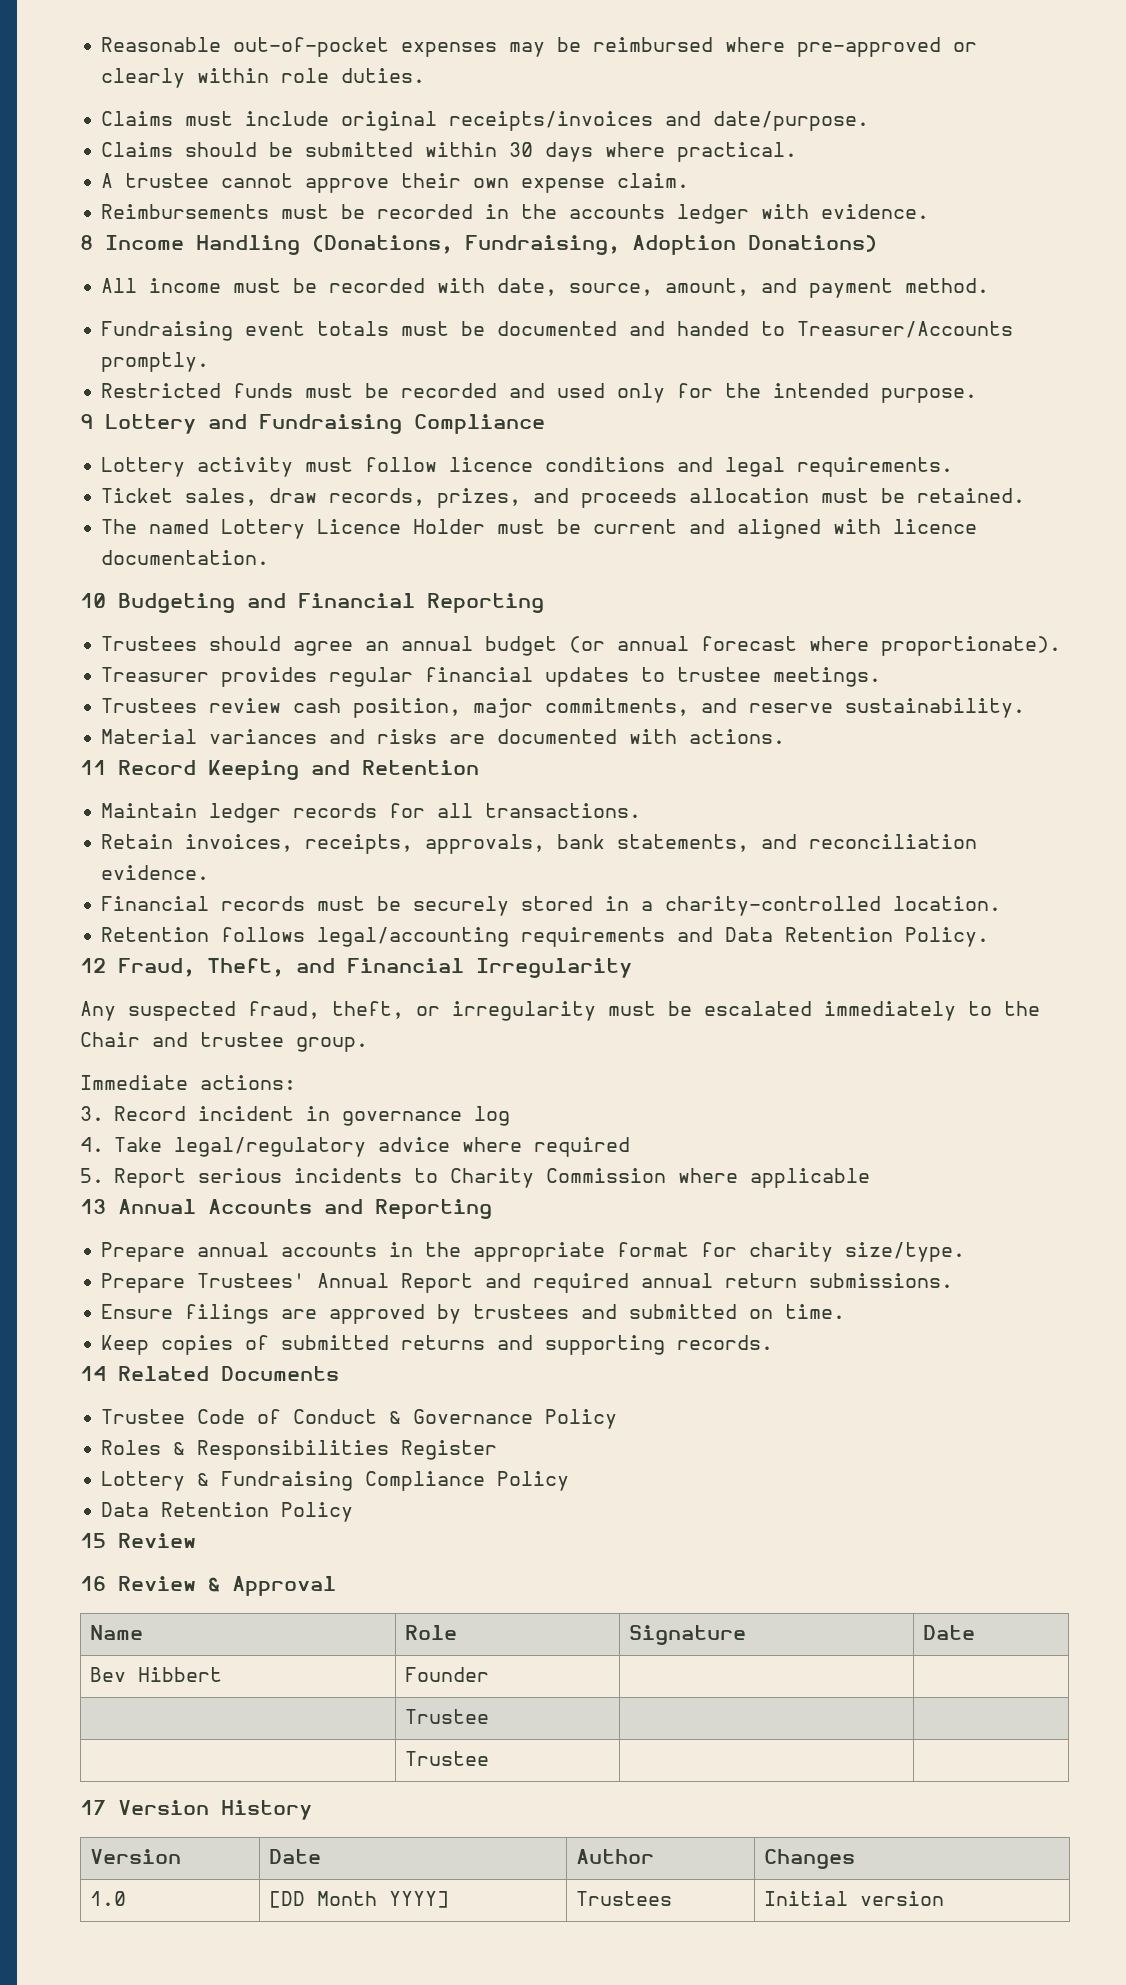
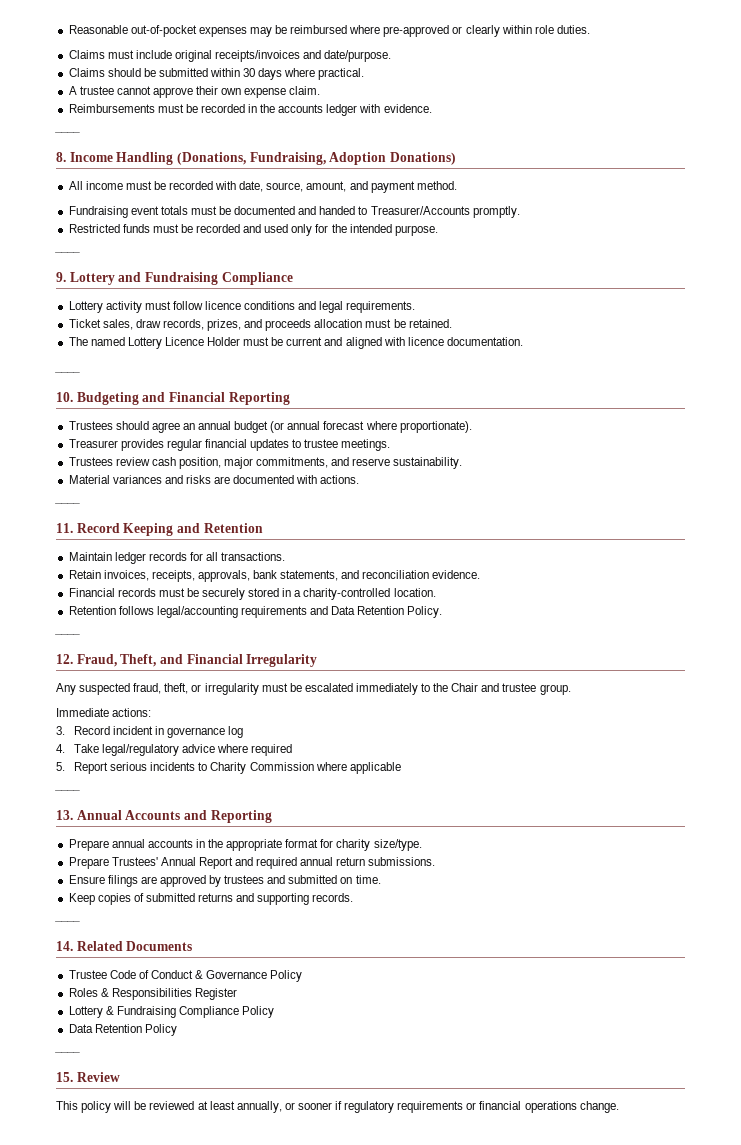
[80,235,93,250] 8 -> [55,131,80,133] [56,152,66,162] ____ // 8.
[80,414,93,429] 9 -> [55,251,80,253] [56,272,66,282] ____ // 9.
[80,593,106,608] 10 -> [55,371,80,373] [56,392,73,402] ____ // 10.
[80,760,106,775] 11 -> [55,502,80,504] [56,523,73,533] ____ // 11.
[80,958,106,973] 12 -> [55,633,80,635] [56,654,73,664] ____ // 12.
[80,1199,106,1214] 13 -> [55,789,80,791] [56,810,73,820] ____ // 13.
[80,1366,106,1381] 14 -> [55,920,80,922] [56,941,73,951] ____ // 14.
[80,1533,106,1548] 15 -> [55,1051,80,1053] [56,1072,73,1082] ____ // 15.
[80,1576,336,1596] [89,1625,143,1640] [404,1625,457,1640] [628,1625,746,1645] [922,1625,975,1640] [89,1667,222,1682] [404,1667,489,1682] [404,1709,489,1724] [404,1751,489,1766] [80,1800,312,1820] [89,1849,181,1864] [268,1849,321,1864] [575,1849,654,1864] [763,1849,855,1869] [89,1891,126,1906] [268,1891,449,1908] [575,1891,672,1906] [763,1891,944,1906] 16 Review & Approval // Name | Role | Signature | Date // Bev Hibbert | Founder | | // | Trustee | | // | Trustee | | // 17 Version History // Version | Date | Author | Changes // 1.0 | [DD Month YYYY] | Trustees | Initial version -> [56,1101,619,1113] This policy will be reviewed at least annually, or sooner if regulatory requirements or financial operations change.

